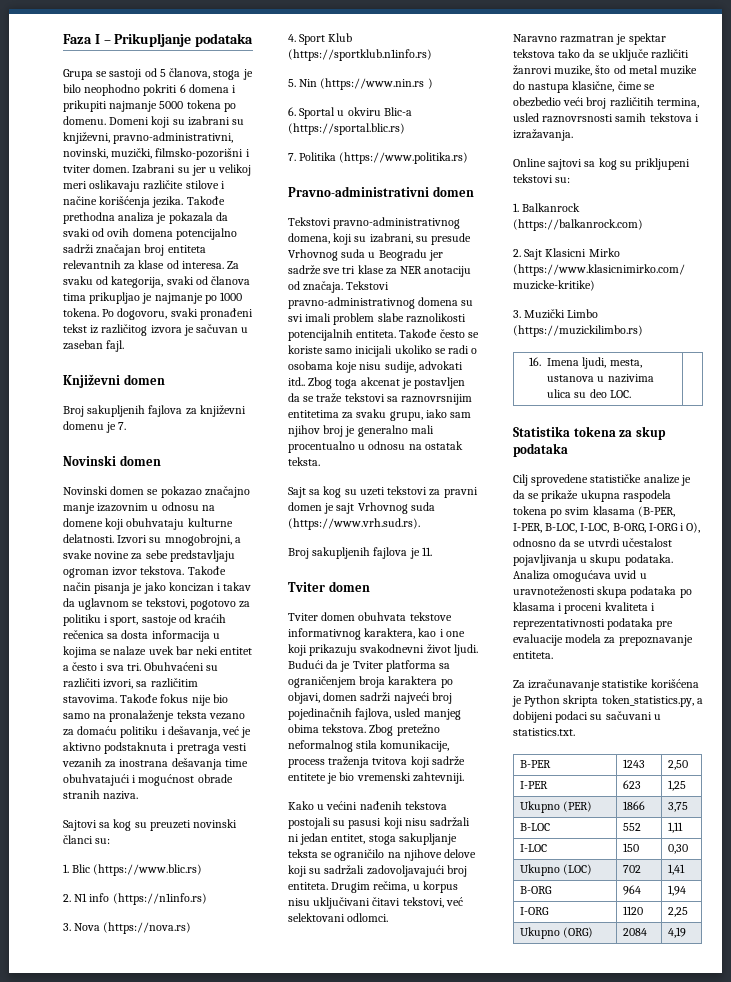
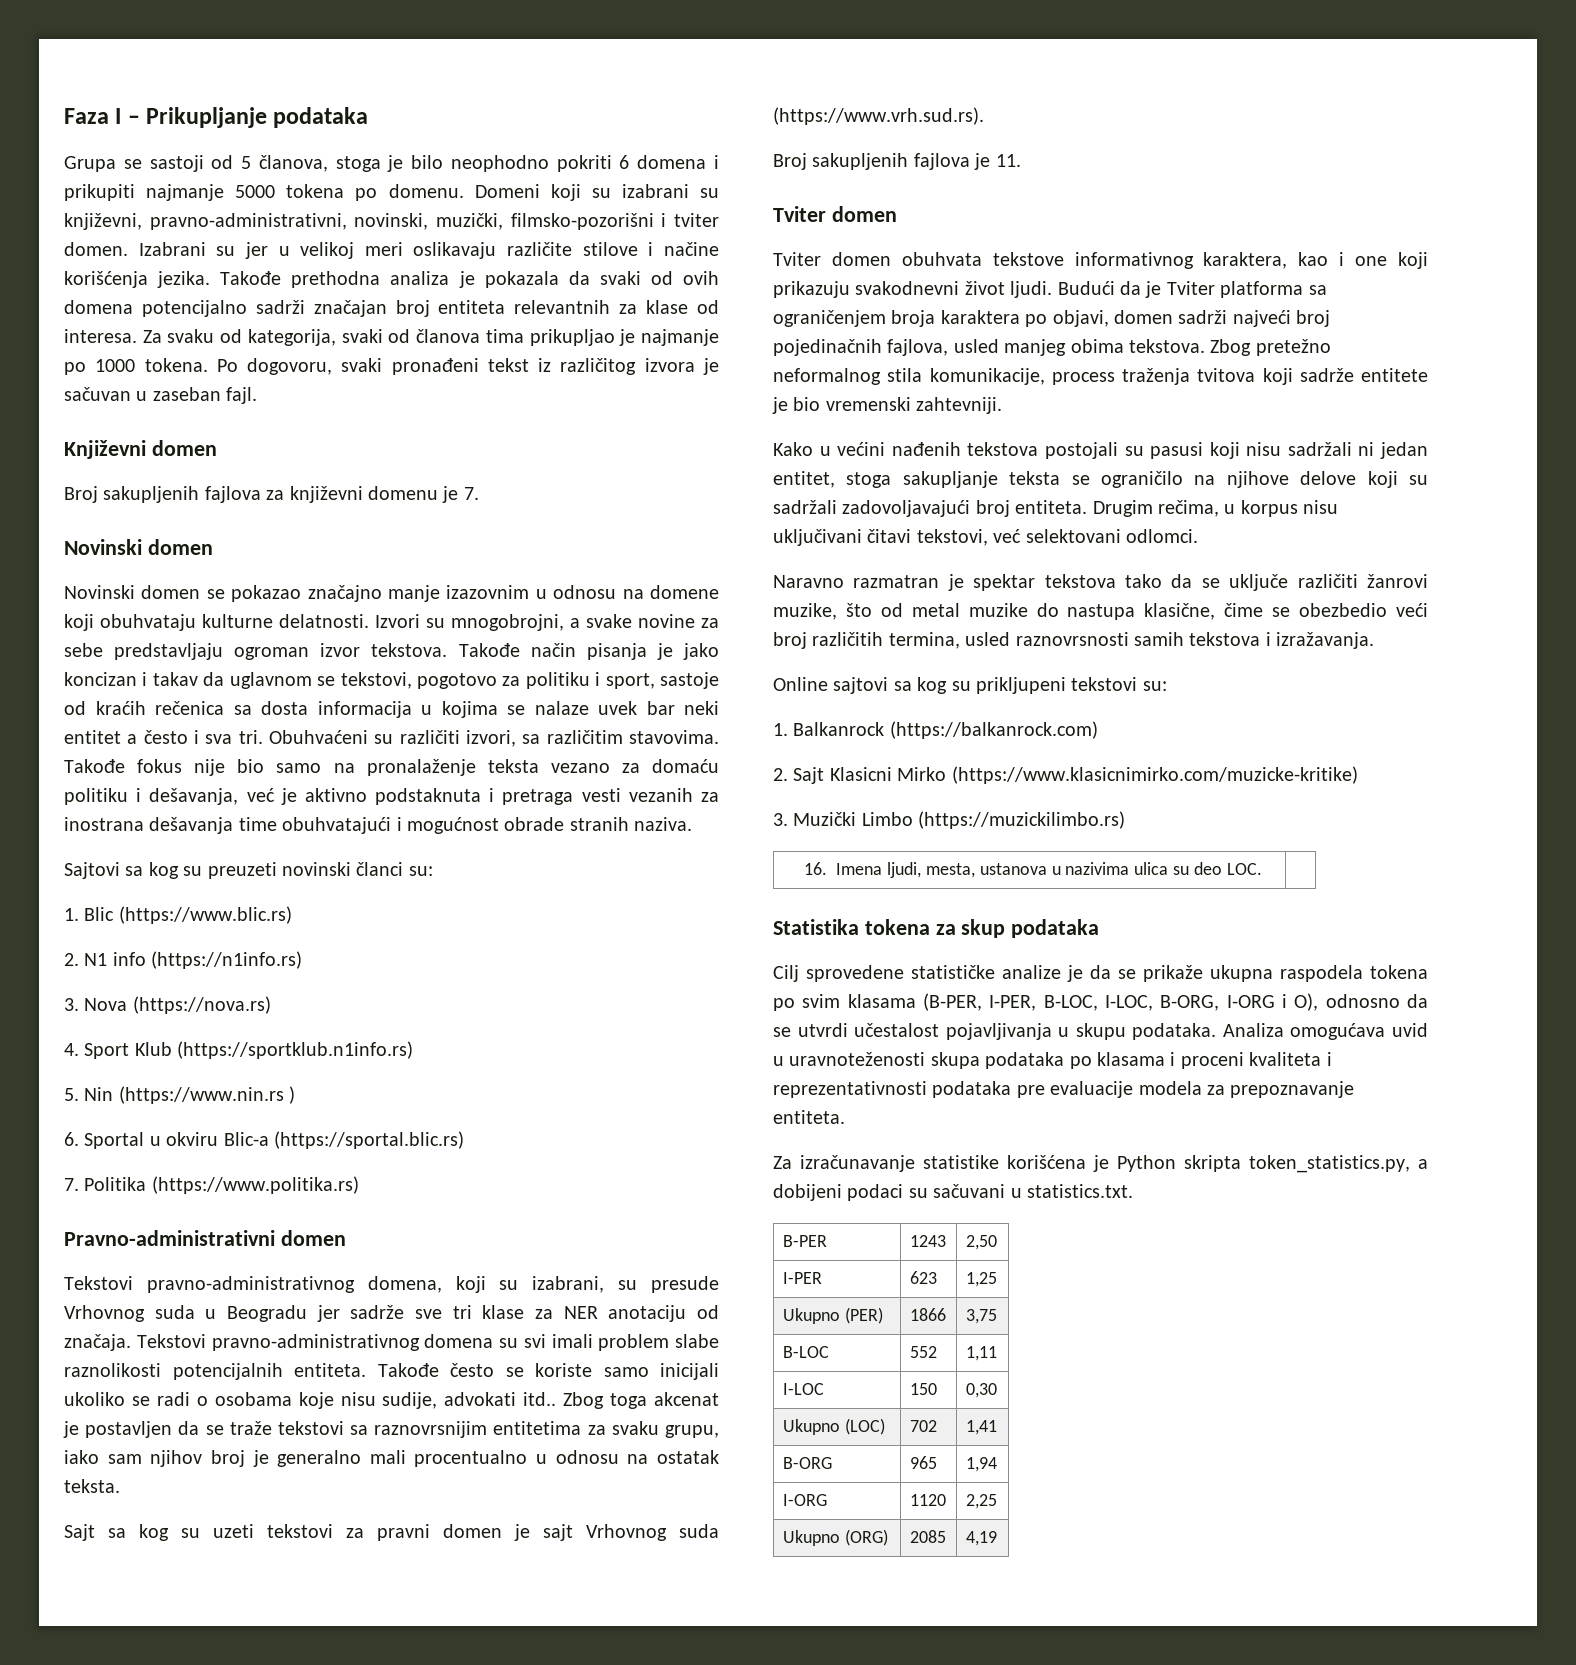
[622,885,641,895] 964 -> [909,1456,937,1469] 965
[622,928,647,936] 2084 -> [909,1530,946,1543] 2085

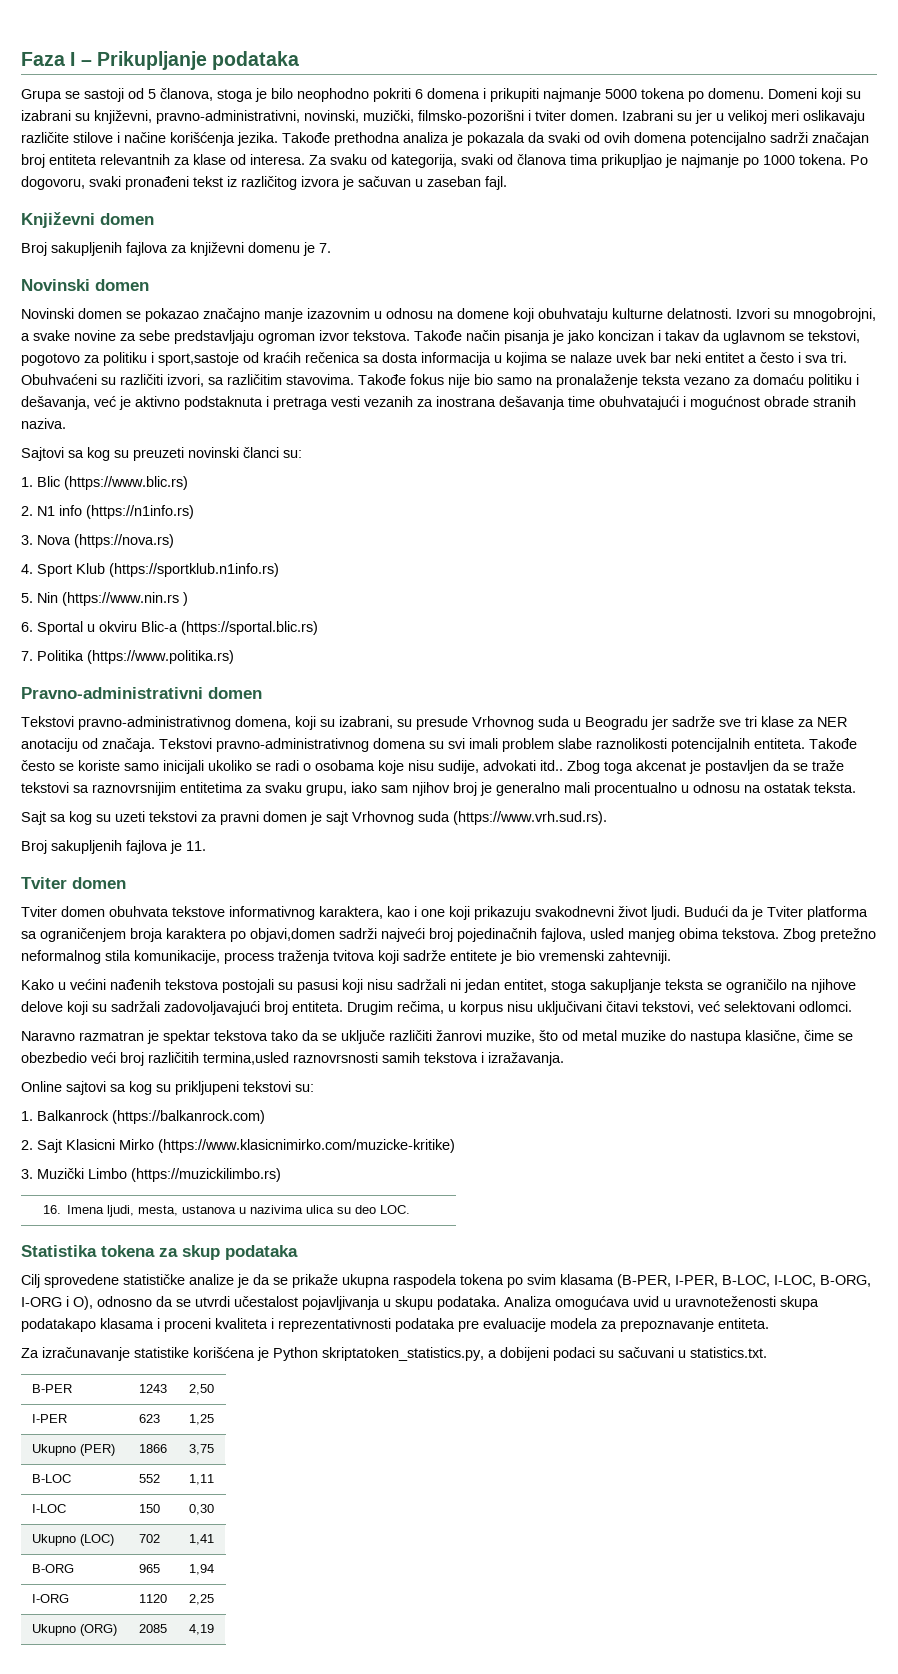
[605,672,719,689] sport, sastoje -> [158,352,239,366] sport,sastoje
[1052,310,1173,327] objavi, domen -> [250,928,335,942] objavi,domen
[888,632,1011,649] termina, usled -> [203,1052,289,1065] termina,usled
[985,1052,1092,1069] podataka po -> [21,1318,96,1332] podatakapo
[1184,1155,1410,1173] skripta token_statistics.py, -> [322,1347,484,1361] skriptatoken_statistics.py,

